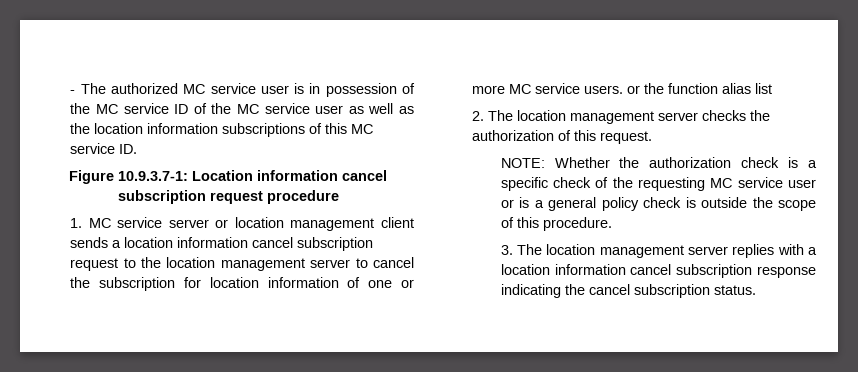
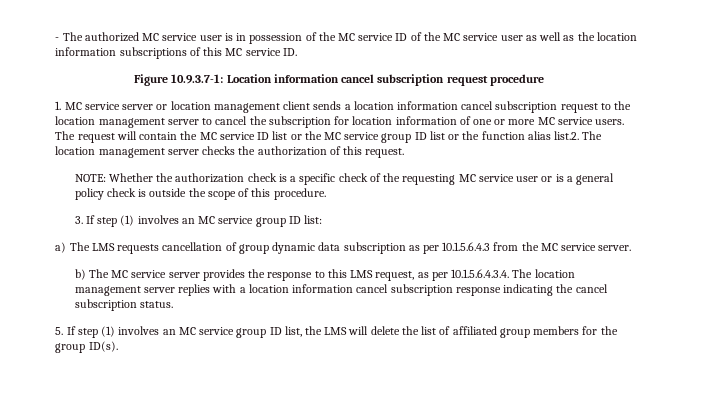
(624, 89) none -> [55,131,445,143] The request will contain the MC service ID list or the MC service group ID list
[755,83,773,94] [472,111,485,121] list // 2. -> [554,131,580,140] list.2.
(513, 250) none -> [85,215,323,227] [55,242,632,254] [74,269,510,281] If step (1) involves an MC service group ID list: // a) The LMS requests cancellation of group dynamic data subscription as per 10.1.5.6.4.3 from the MC service server. // b) The MC service server provides the response to this LMS request, as per 10.1.5.6.4.3.4.
(756, 290) none -> [55,326,618,338] [55,341,118,353] // 5. If step (1) involves an MC service group ID list, the LMS will delete the list of affiliated group members for the group ID(s).

